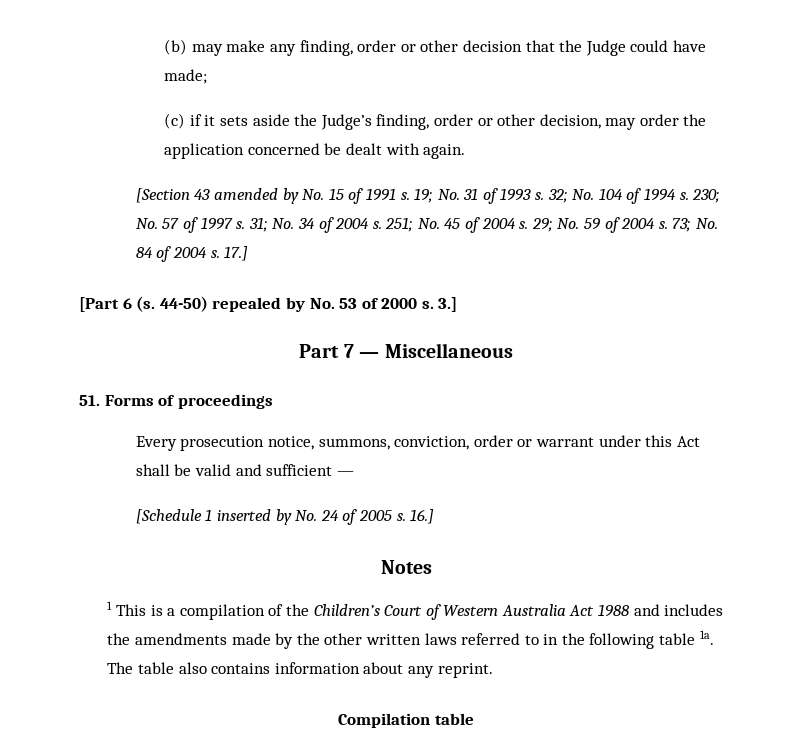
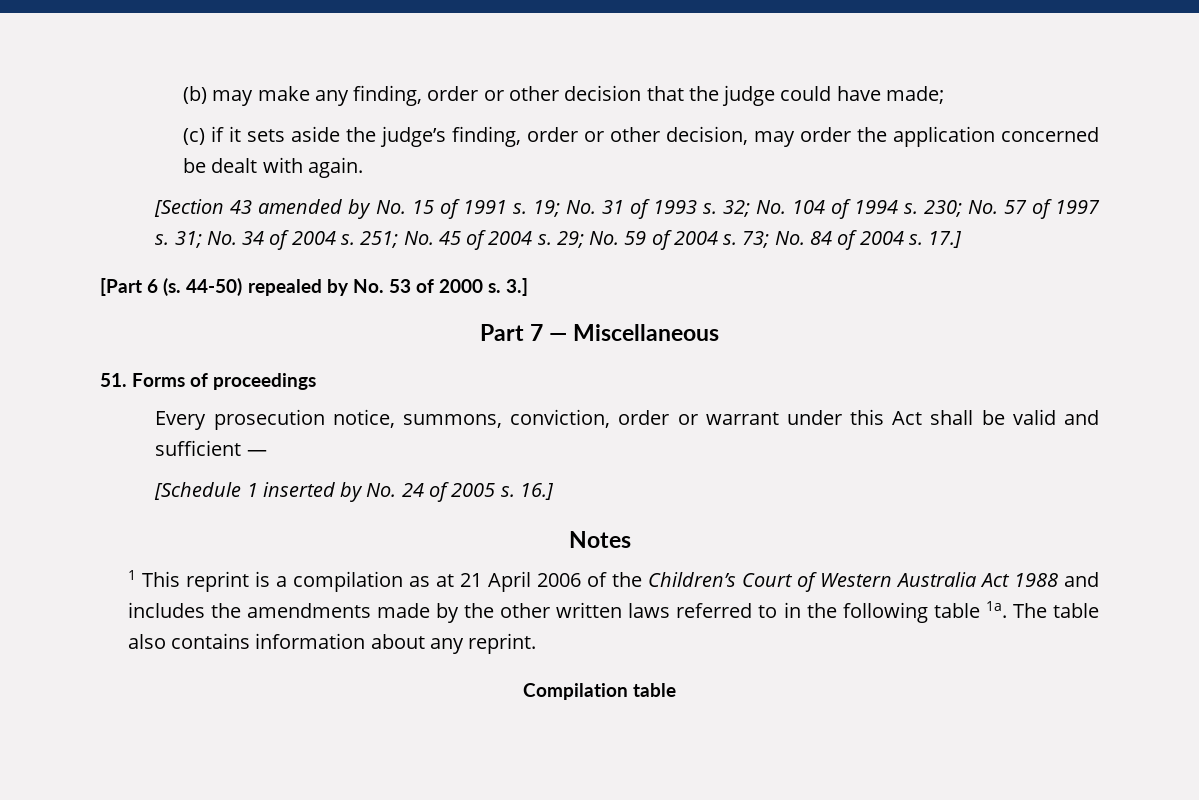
[585,40,626,56] Judge -> [722,85,776,106] judge
[320,114,372,130] Judge’s -> [380,126,447,147] judge’s
(146, 610) none -> [185,571,249,592] reprint
(265, 612) none -> [408,571,581,592] as at 21 April 2006

